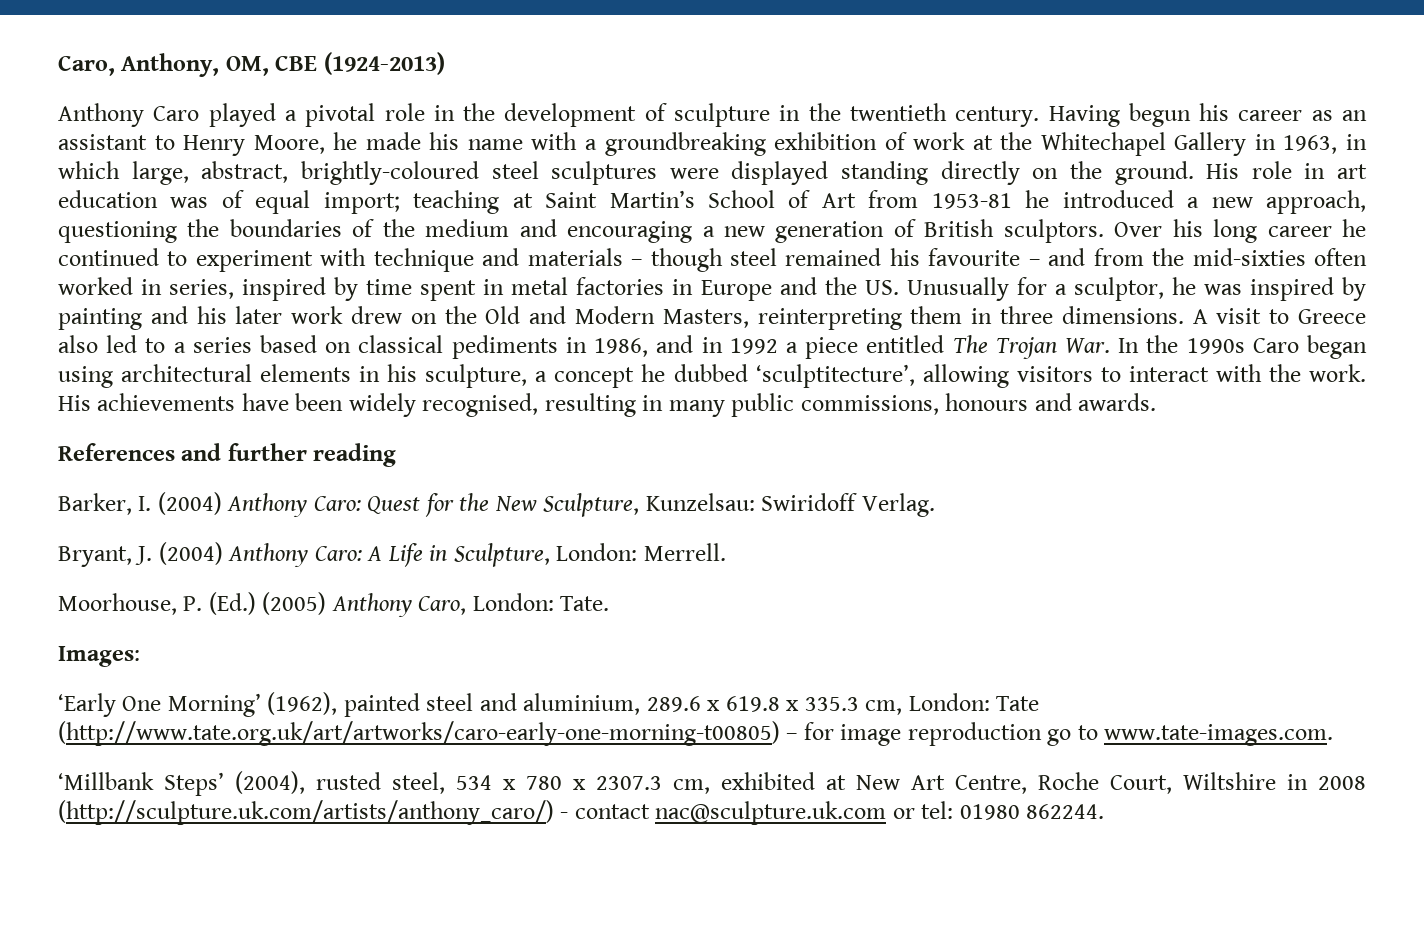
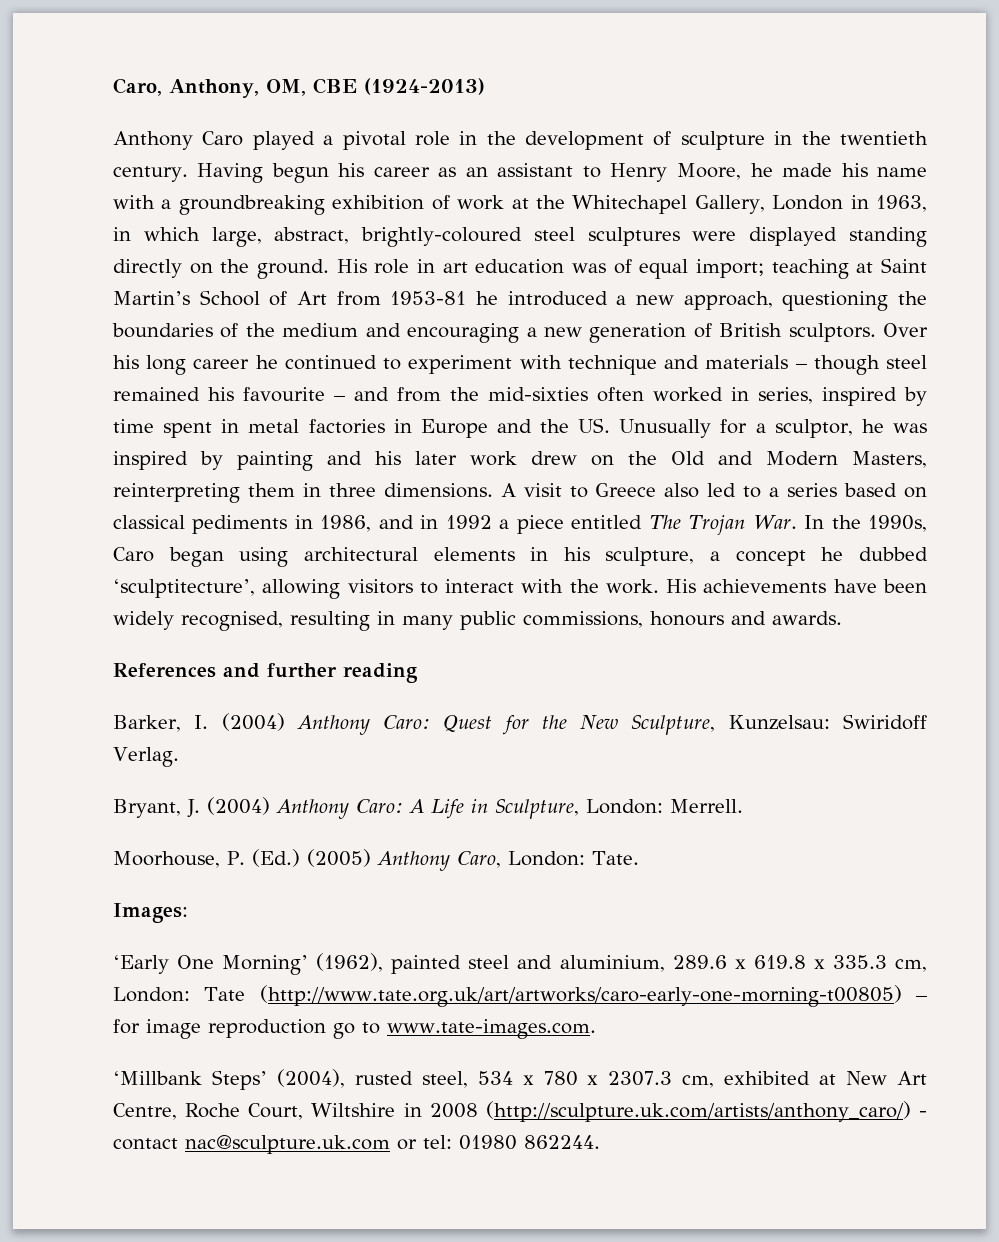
[1174,132,1247,156] Gallery -> [694,195,844,214] Gallery, London
[1186,338,1245,354] 1990s -> [867,515,927,532] 1990s,

